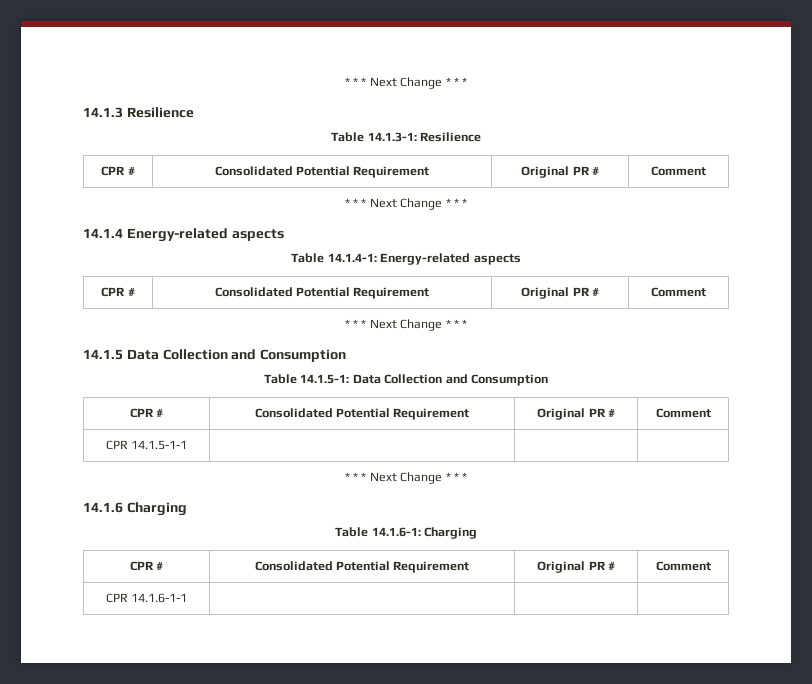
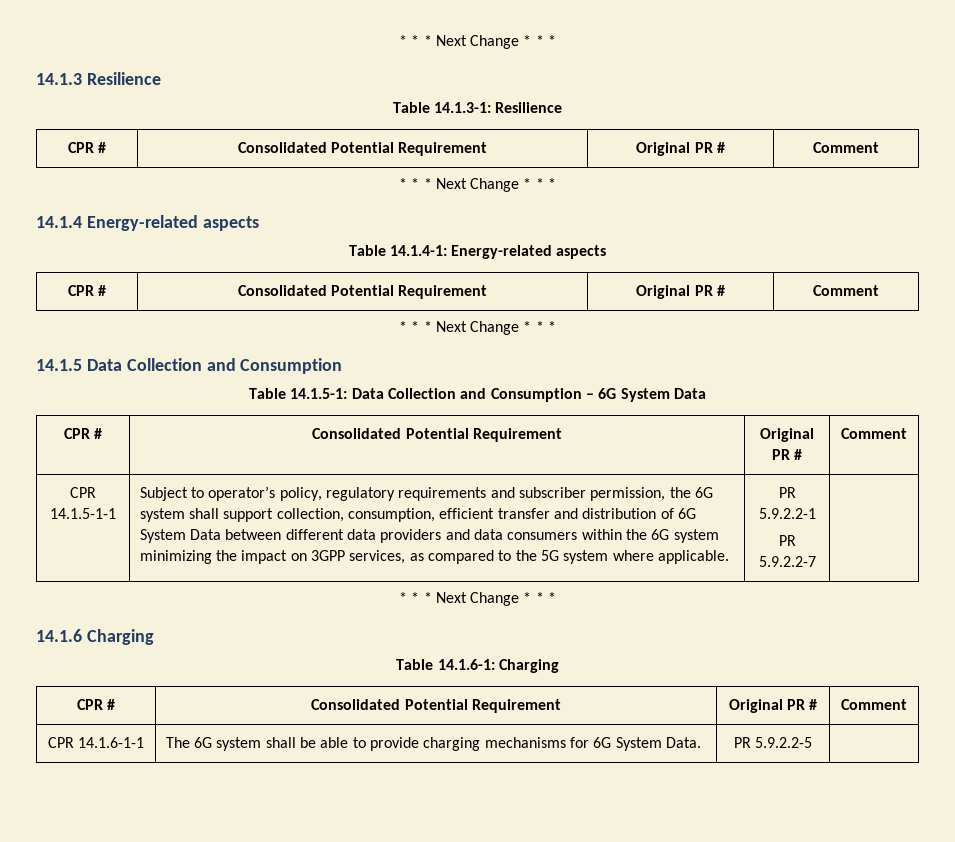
(548, 380) none -> [585,388,706,402] – 6G System Data
(188, 445) | -> [139,486,714,501] [139,508,697,522] [139,529,719,543] [139,550,729,564] [778,487,796,498] [758,508,816,519] [778,535,796,546] [758,556,816,567] Subject to operator’s policy, regulatory requirements and subscriber permission, the 6G system shall support collection, consumption, efficient transfer and distribution of 6G System Data between different data providers and data consumers within the 6G system minimizing the impact on 3GPP services, as compared to the 5G system where applicable. | PR 5.9.2.2-1 // PR 5.9.2.2-7
(188, 598) | -> [165,737,701,751] [733,737,813,748] The 6G system shall be able to provide charging mechanisms for 6G System Data. | PR 5.9.2.2-5

